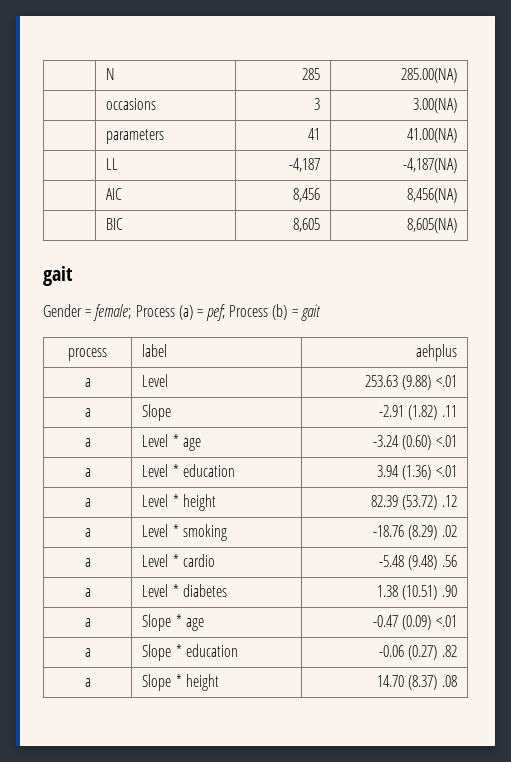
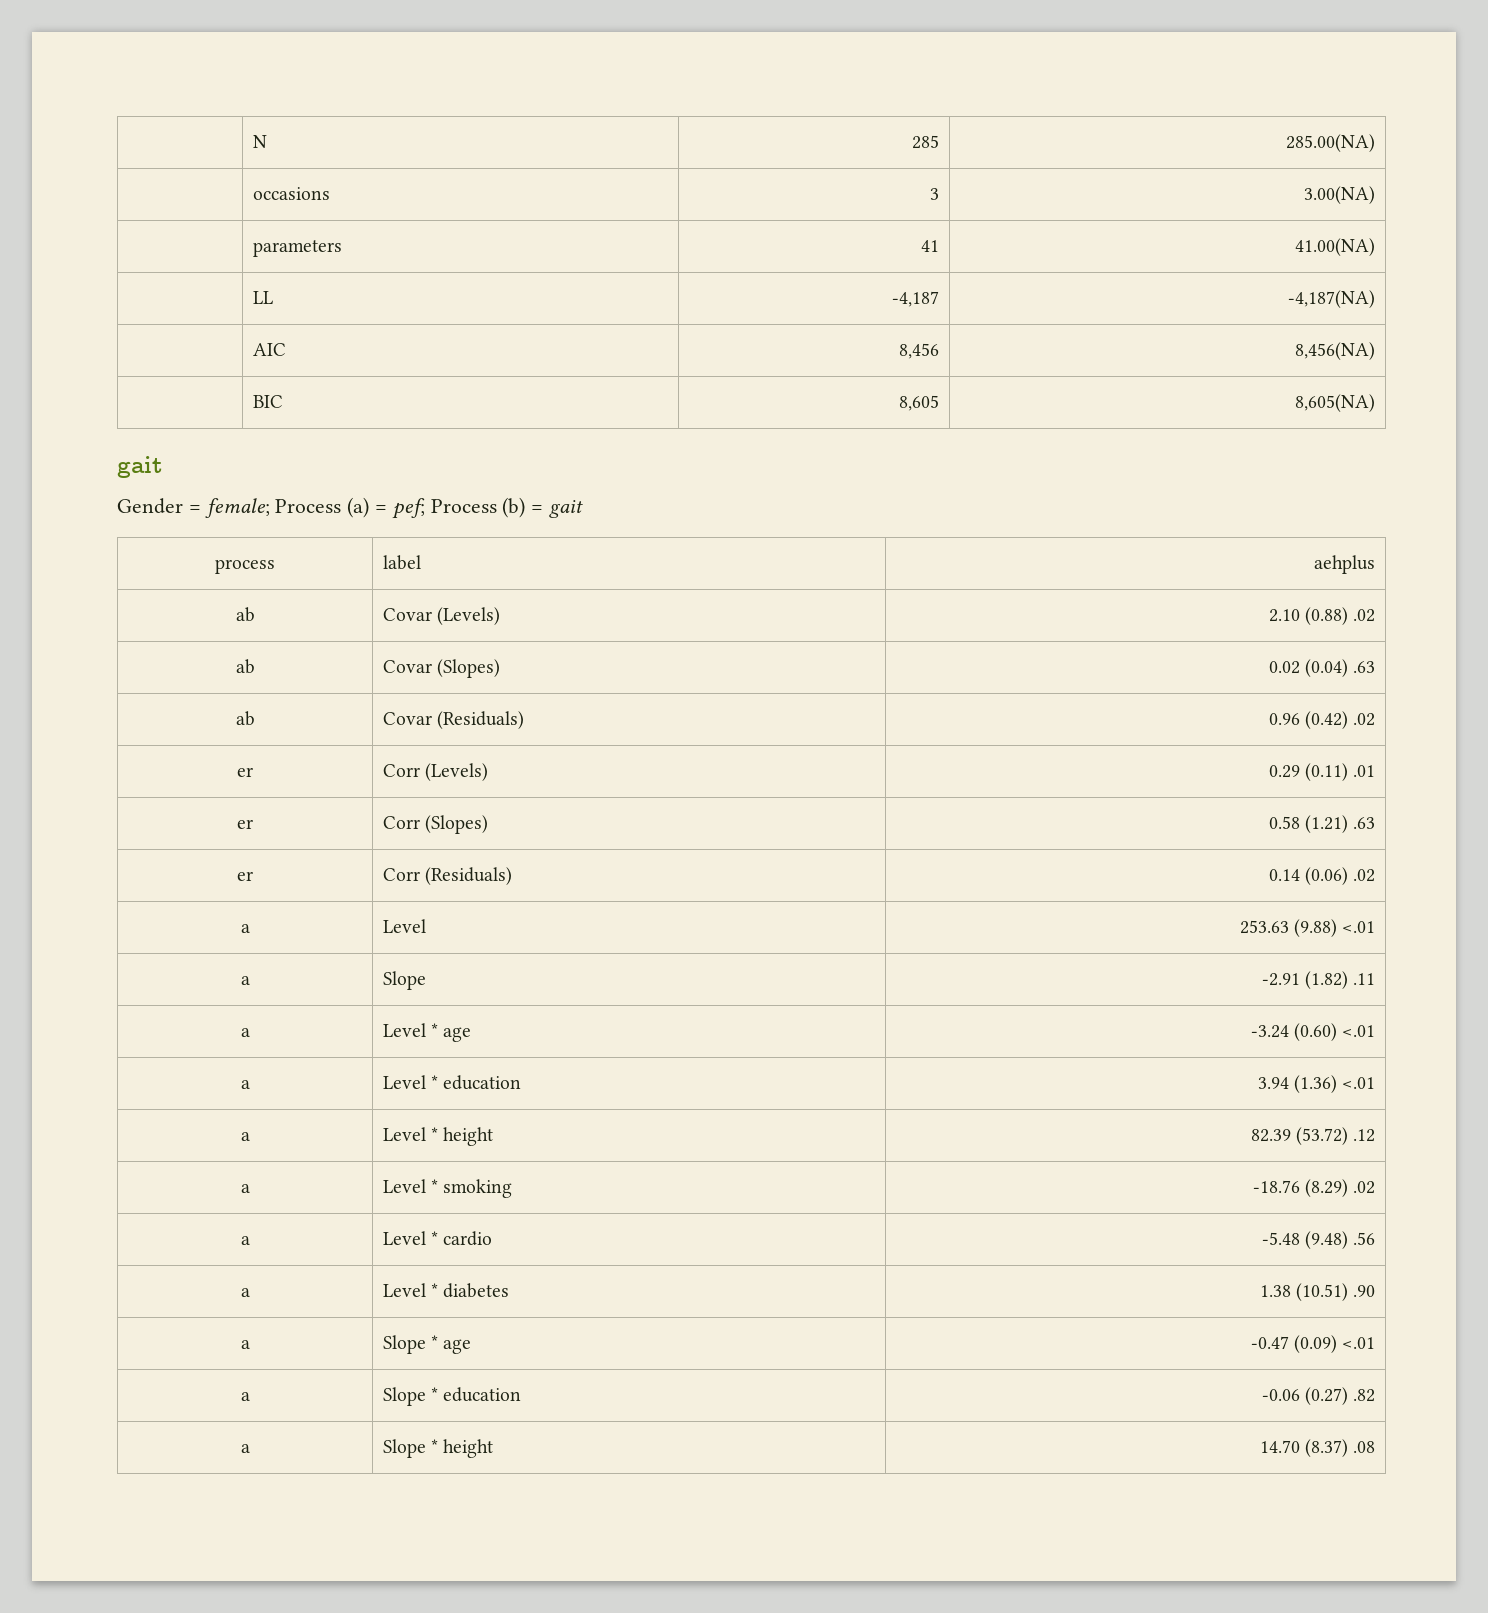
(457, 352) none -> [235,607,255,622] [382,607,500,625] [1268,607,1376,625] [235,659,255,674] [382,659,500,678] [1268,659,1376,677] [235,711,255,726] [382,711,524,729] [1268,711,1376,729] [237,767,253,777] [382,763,488,781] [1268,763,1376,781] [237,819,253,829] [382,815,488,834] [1268,815,1376,833] [237,871,253,881] [382,867,512,885] [1268,867,1376,885] // ab | Covar (Levels) | 2.10 (0.88) .02 // ab | Covar (Slopes) | 0.02 (0.04) .63 // ab | Covar (Residuals) | 0.96 (0.42) .02 // er | Corr (Levels) | 0.29 (0.11) .01 // er | Corr (Slopes) | 0.58 (1.21) .63 // er | Corr (Residuals) | 0.14 (0.06) .02

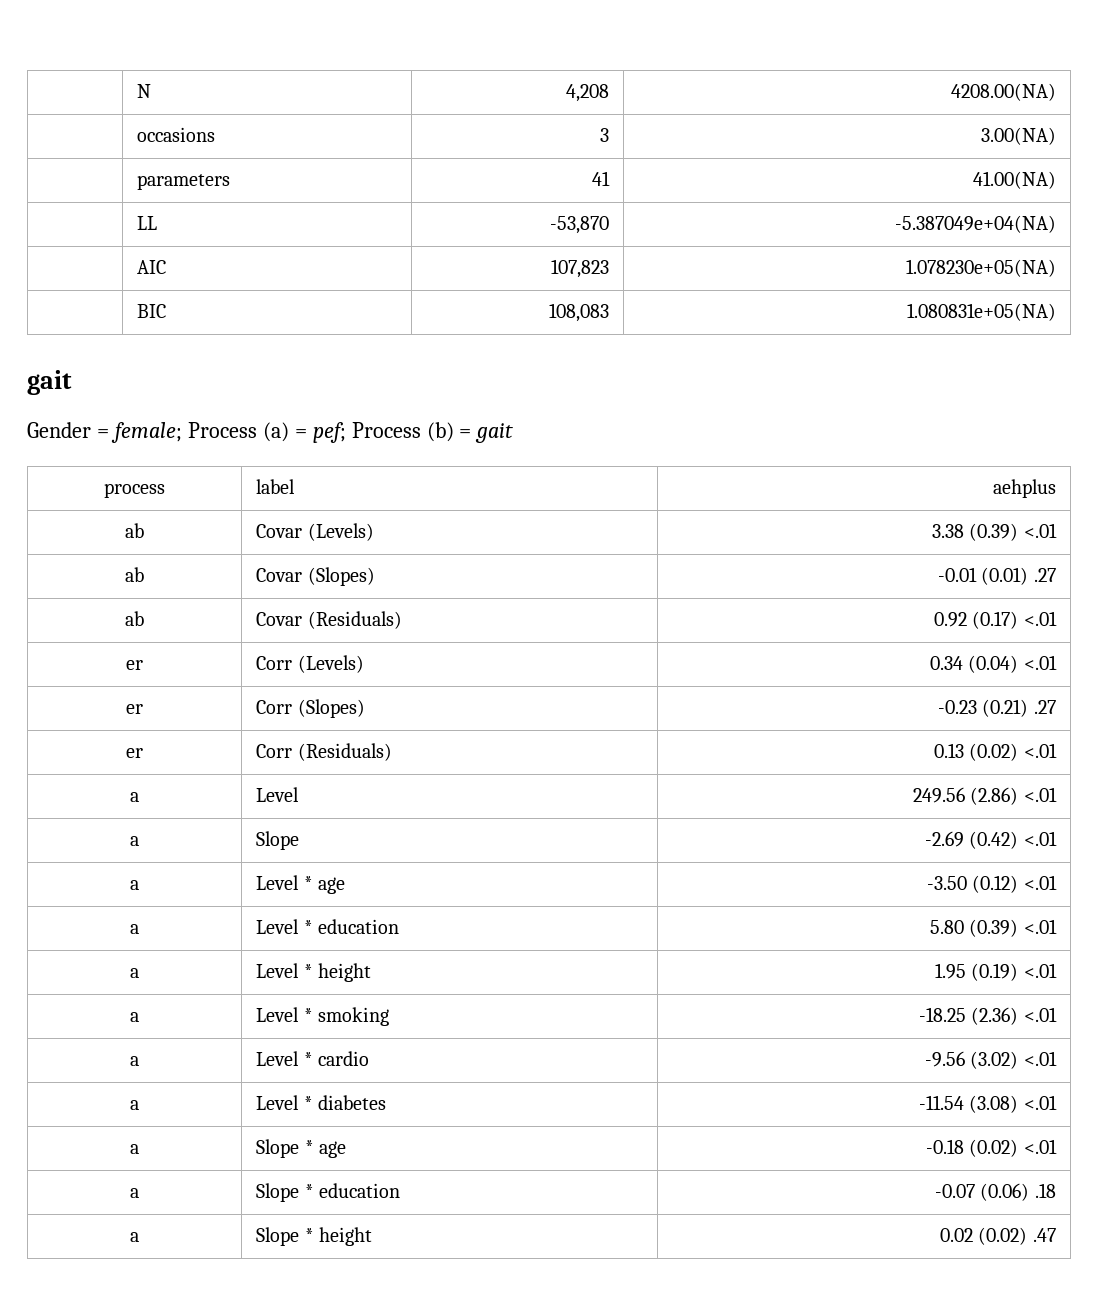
[912,135,940,149] [1286,134,1376,152] 285 | 285.00(NA) -> [565,84,609,102] [950,83,1056,101] 4,208 | 4208.00(NA)
[892,291,940,307] [1288,290,1376,308] -4,187 | -4,187(NA) -> [549,216,609,234] [894,215,1056,233] -53,870 | -5.387049e+04(NA)
[899,343,940,359] [1295,342,1376,360] 8,456 | 8,456(NA) -> [550,259,609,278] [905,259,1056,277] 107,823 | 1.078230e+05(NA)
[899,395,940,411] [1295,394,1376,412] 8,605 | 8,605(NA) -> [548,303,609,322] [906,303,1056,321] 108,083 | 1.080831e+05(NA)
[1268,607,1376,625] 2.10 (0.88) .02 -> [932,523,1057,541] 3.38 (0.39) <.01
[1268,659,1376,677] 0.02 (0.04) .63 -> [938,567,1056,585] -0.01 (0.01) .27
[1268,711,1376,729] 0.96 (0.42) .02 -> [934,611,1057,629] 0.92 (0.17) <.01
[1268,763,1376,781] 0.29 (0.11) .01 -> [930,655,1057,673] 0.34 (0.04) <.01
[1268,815,1376,833] 0.58 (1.21) .63 -> [938,699,1056,717] -0.23 (0.21) .27
[1268,867,1376,885] 0.14 (0.06) .02 -> [934,743,1057,761] 0.13 (0.02) <.01
[1239,919,1338,937] 253.63 (9.88) -> [913,787,1019,805] 249.56 (2.86)
[1261,971,1376,989] -2.91 (1.82) .11 -> [925,831,1057,849] -2.69 (0.42) <.01
[1250,1023,1338,1041] -3.24 (0.60) -> [927,875,1019,893] -3.50 (0.12)
[1257,1075,1338,1093] 3.94 (1.36) -> [930,919,1019,937] 5.80 (0.39)
[1250,1127,1376,1145] 82.39 (53.72) .12 -> [935,963,1057,981] 1.95 (0.19) <.01
[1252,1179,1376,1197] -18.76 (8.29) .02 -> [919,1007,1057,1025] -18.25 (2.36) <.01
[1261,1231,1376,1249] -5.48 (9.48) .56 -> [925,1051,1057,1069] -9.56 (3.02) <.01
[1259,1283,1376,1301] 1.38 (10.51) .90 -> [919,1095,1057,1113] -11.54 (3.08) <.01
[1250,1335,1338,1353] -0.47 (0.09) -> [926,1139,1019,1157] -0.18 (0.02)
[1261,1387,1376,1405] -0.06 (0.27) .82 -> [935,1183,1056,1201] -0.07 (0.06) .18
[1259,1439,1376,1457] 14.70 (8.37) .08 -> [940,1227,1056,1245] 0.02 (0.02) .47

